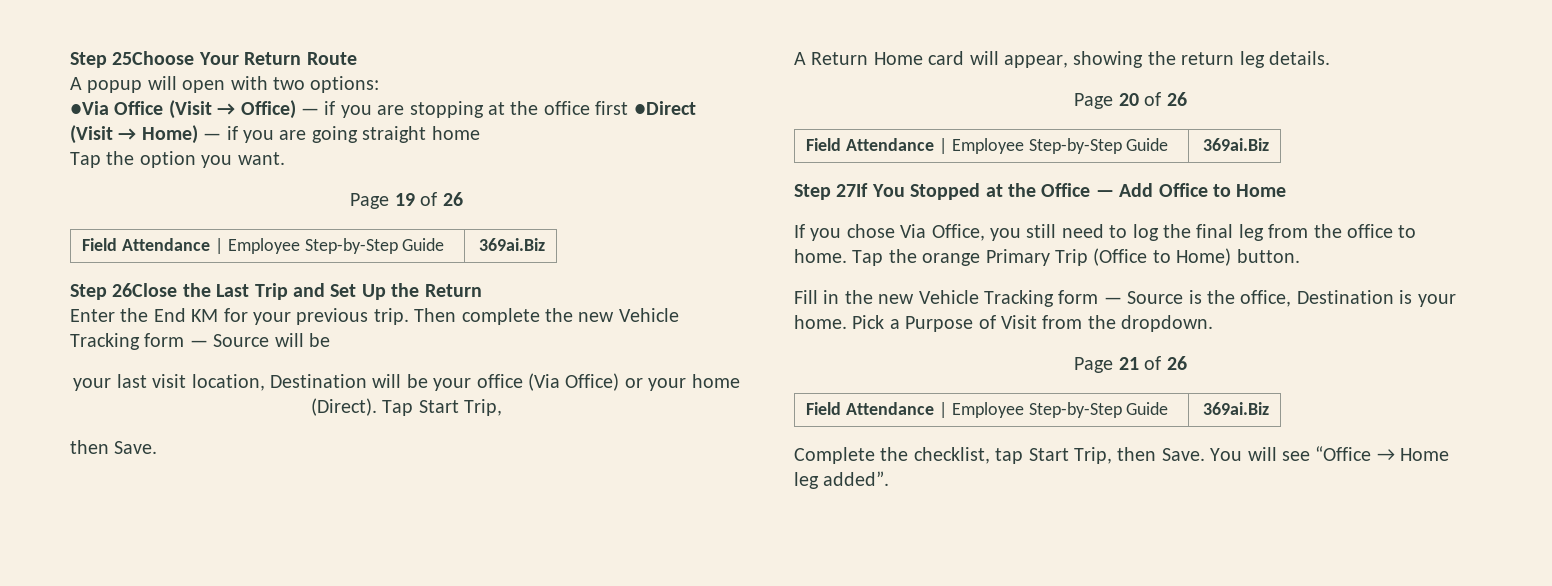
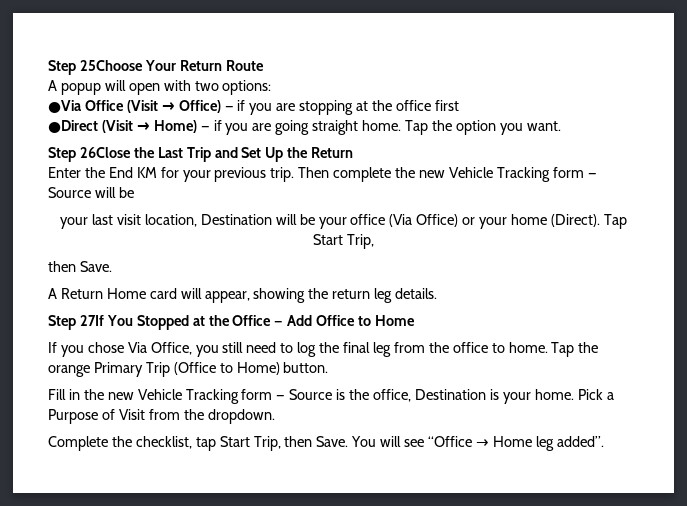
(629, 108) none -> (459, 105) //
[431,126,480,140] home // -> [362,120,402,131] home.
[350,192,463,209] [82,238,445,254] [478,238,545,251] // Page 19 of 26 // Field Attendance | Employee Step-by-Step Guide | 369ai.Biz -> (561, 126) none
[1074,92,1187,109] [806,138,1169,154] [1202,138,1269,151] // Page 20 of 26 // Field Attendance | Employee Step-by-Step Guide | 369ai.Biz -> (438, 293) none
[1074,356,1187,373] [806,402,1169,418] [1202,402,1269,415] // Page 21 of 26 // Field Attendance | Employee Step-by-Step Guide | 369ai.Biz -> (275, 416) none

